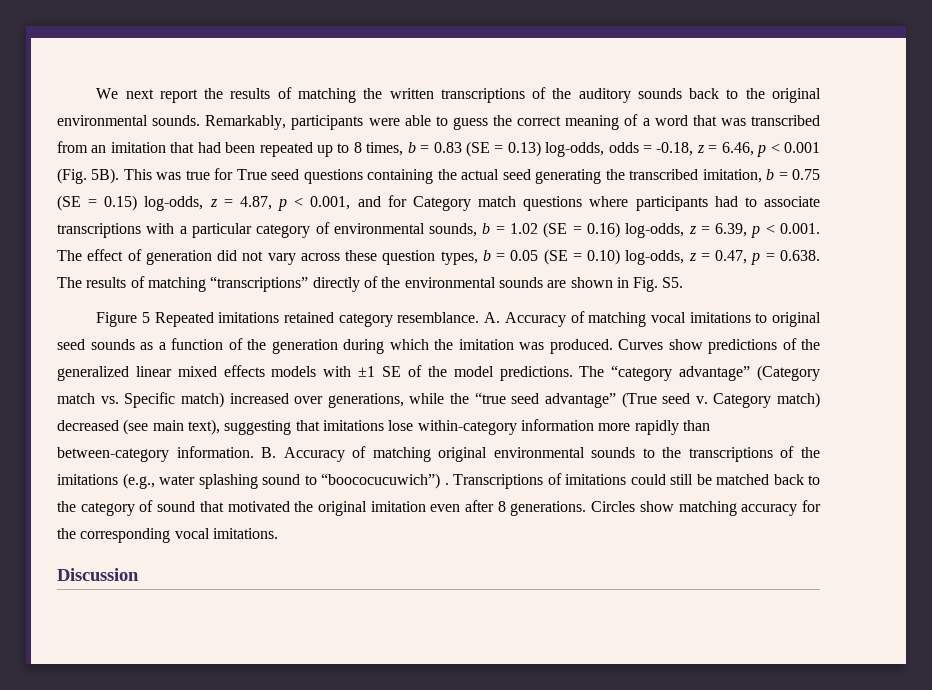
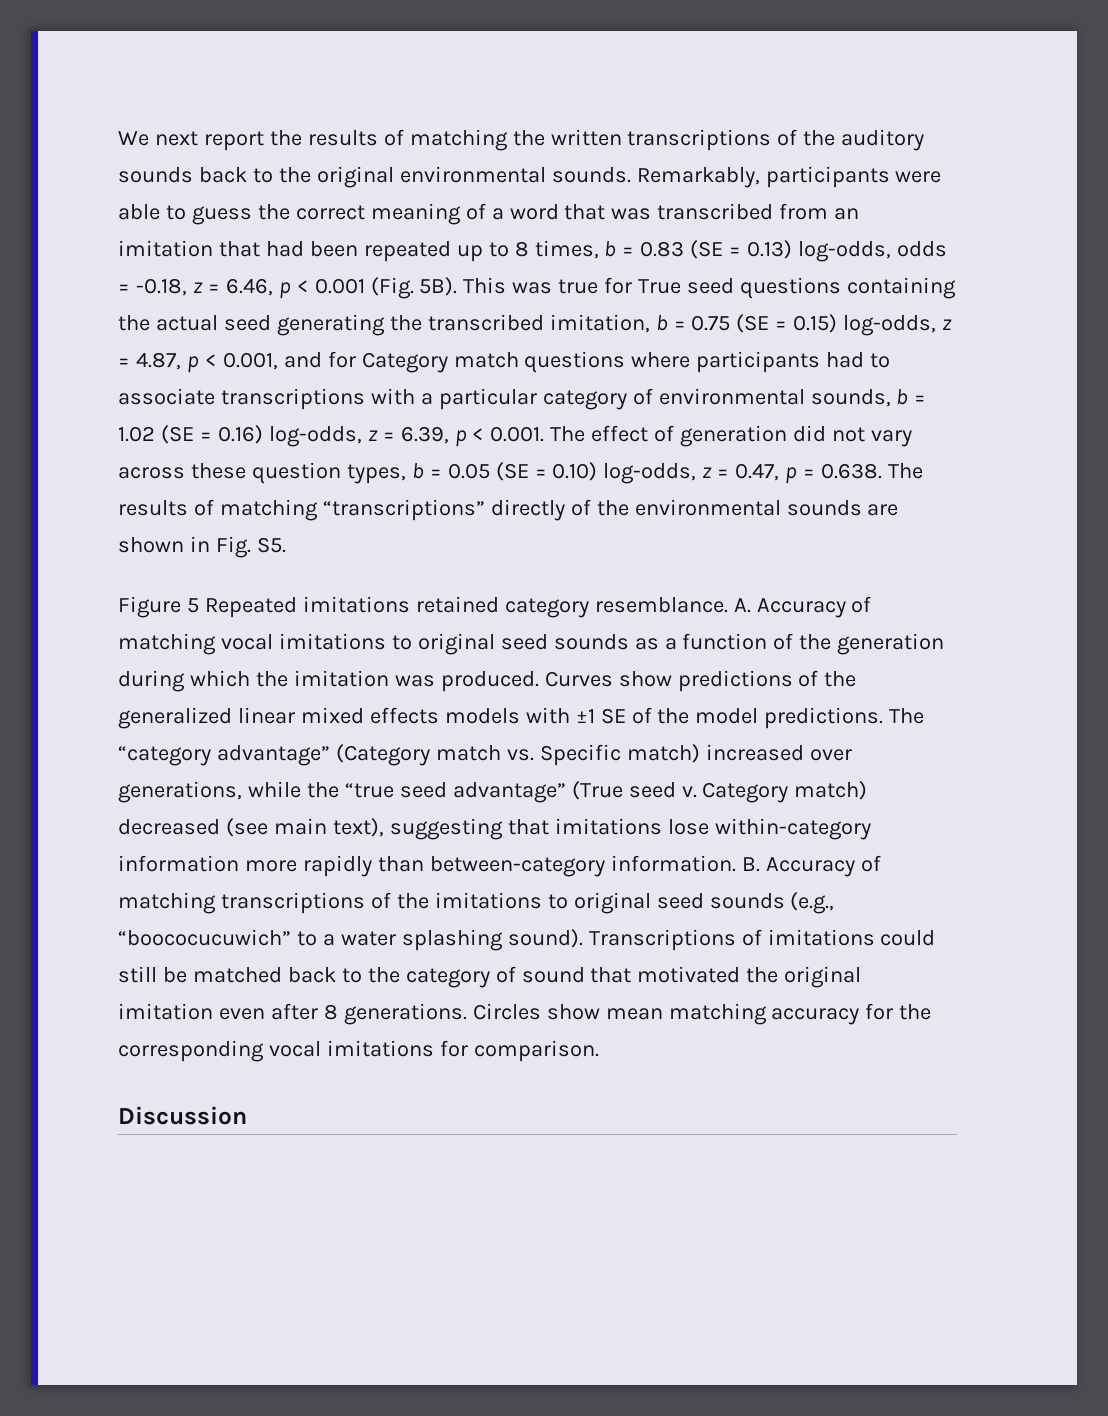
[438,446,821,462] [57,473,449,489] original environmental sounds to the transcriptions of the imitations (e.g., water splashing sound to “boococucuwich”) . -> [220,892,835,914] [118,929,583,951] transcriptions of the imitations to original seed sounds (e.g., “boococucuwich” to a water splashing sound).
(674, 506) none -> [605,1008,663,1020] mean
[212,528,278,539] imitations. -> [326,1040,599,1062] imitations for comparison.

